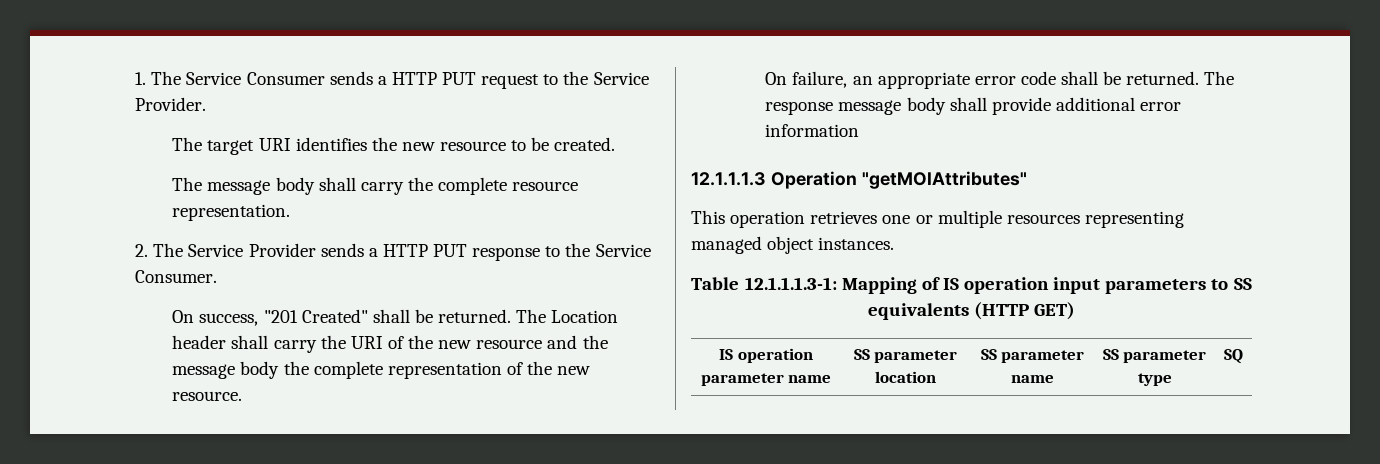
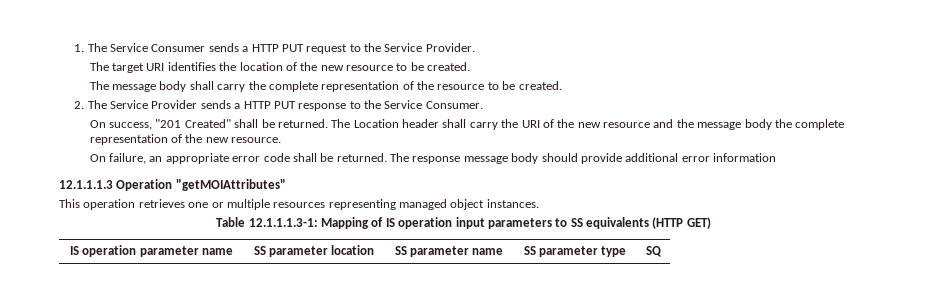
(397, 144) none -> [239,62,318,71] location of the
[512,181,579,191] [172,204,291,221] resource representation. -> [321,81,562,92] representation of the resource to be created.
[949,97,987,111] shall -> [541,153,578,162] should

